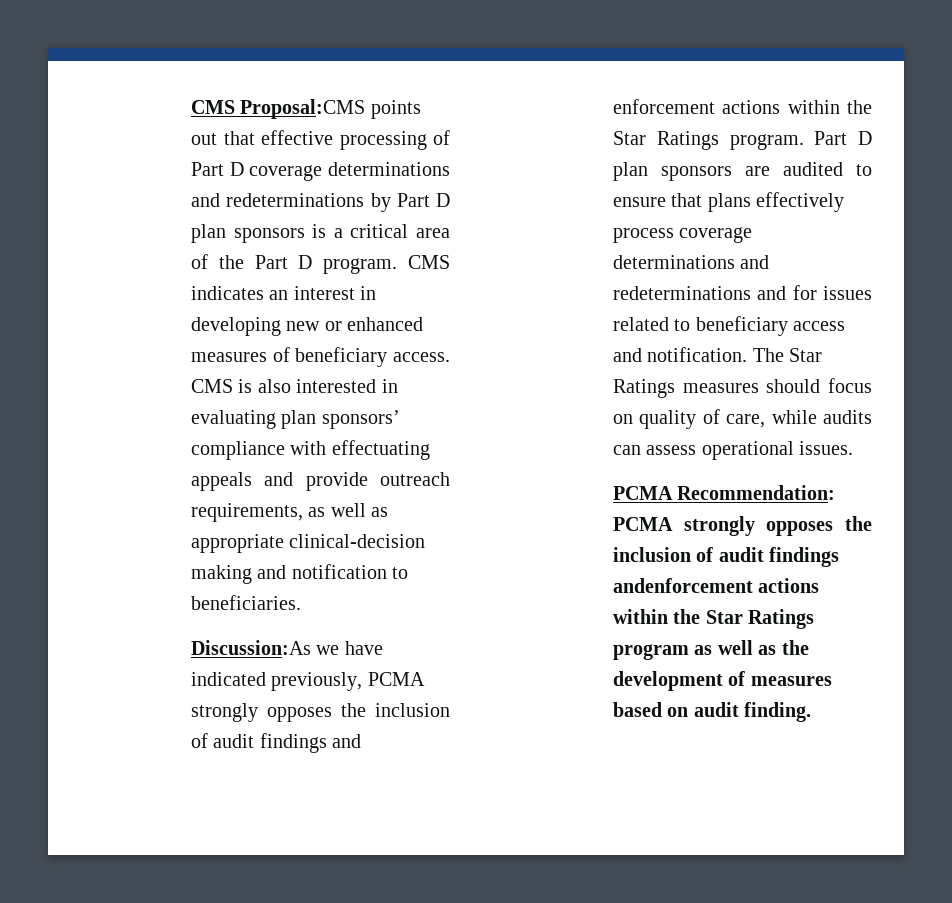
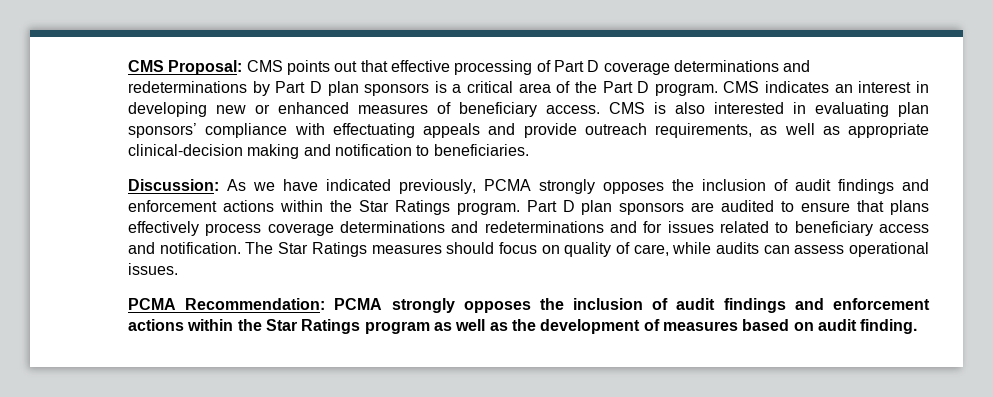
[191,99,366,119] CMS Proposal:CMS -> [128,60,283,75] CMS Proposal: CMS
[191,640,311,655] Discussion:As -> [128,179,247,191] Discussion: As
[613,578,753,593] andenforcement -> [794,298,931,310] and enforcement

